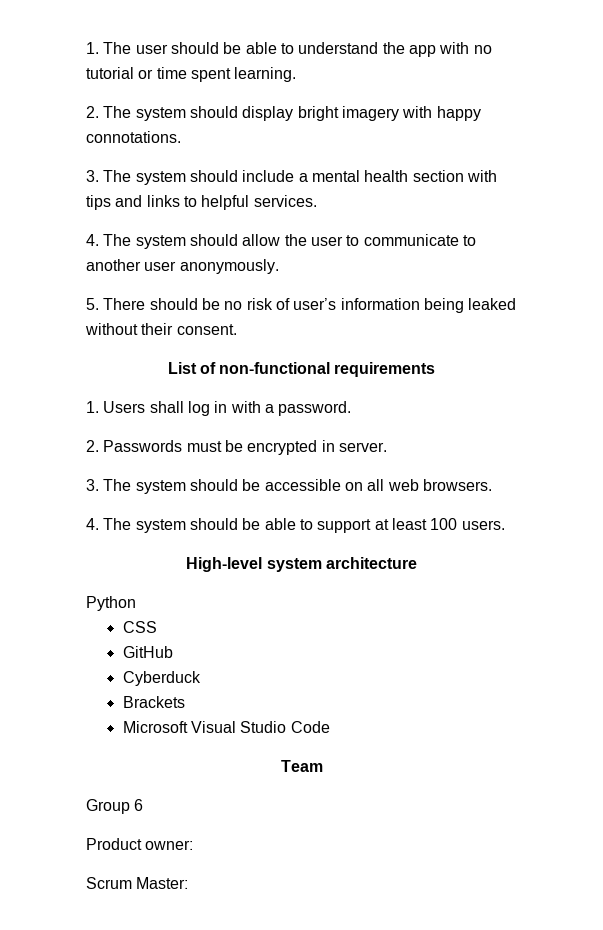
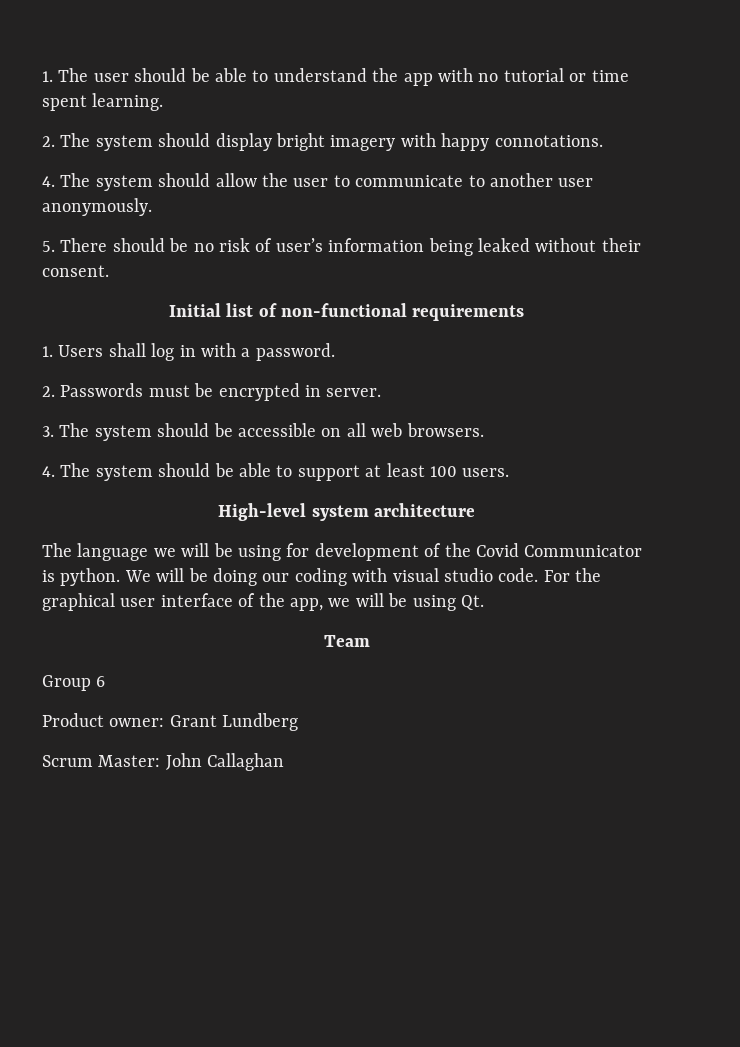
[86,170,497,185] [86,195,317,210] // 3. The system should include a mental health section with tips and links to helpful services. -> (603, 141) none
[167,362,197,374] List -> [168,303,254,317] Initial list
[86,596,136,611] [122,621,157,633] [122,646,173,658] [122,671,201,686] [122,696,185,708] [122,721,330,733] Python // CSS // GitHub // Cyberduck // Brackets // Microsoft Visual Studio Code -> [42,543,643,561] [42,568,602,586] [42,593,484,611] The language we will be using for development of the Covid Communicator is python. We will be doing our coding with visual studio code. For the graphical user interface of the app, we will be using Qt.
(194, 845) none -> [169,713,299,731] Grant Lundberg
(189, 883) none -> [165,753,285,771] John Callaghan

